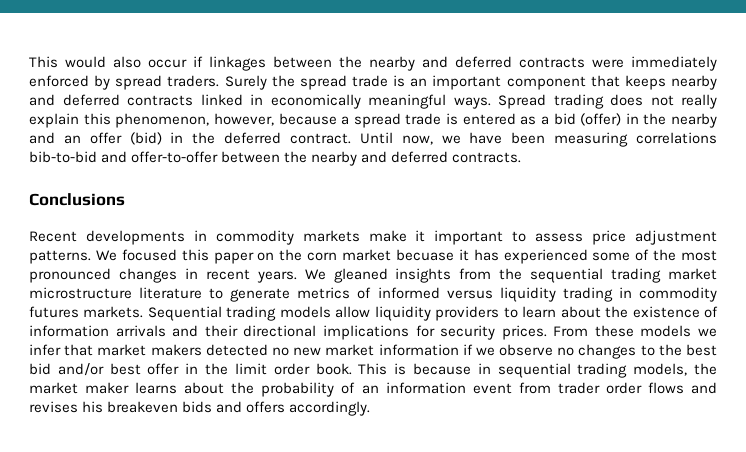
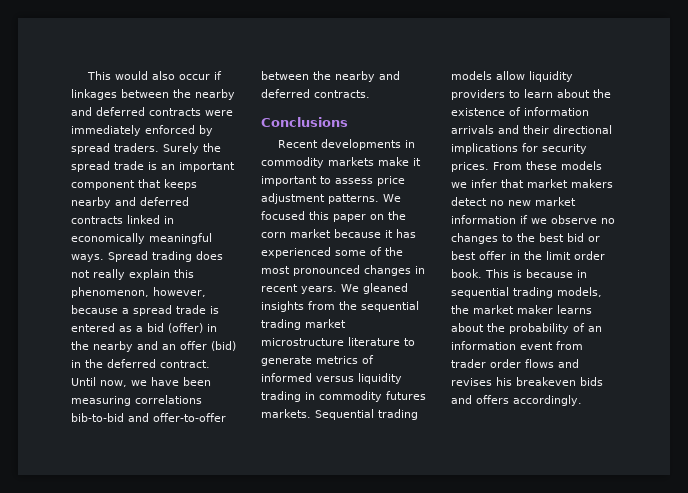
[395,249,454,261] becuase -> [334,229,381,238] because
[205,344,268,356] detected -> [451,197,487,206] detect
[57,363,104,376] and/or -> [588,236,600,242] or

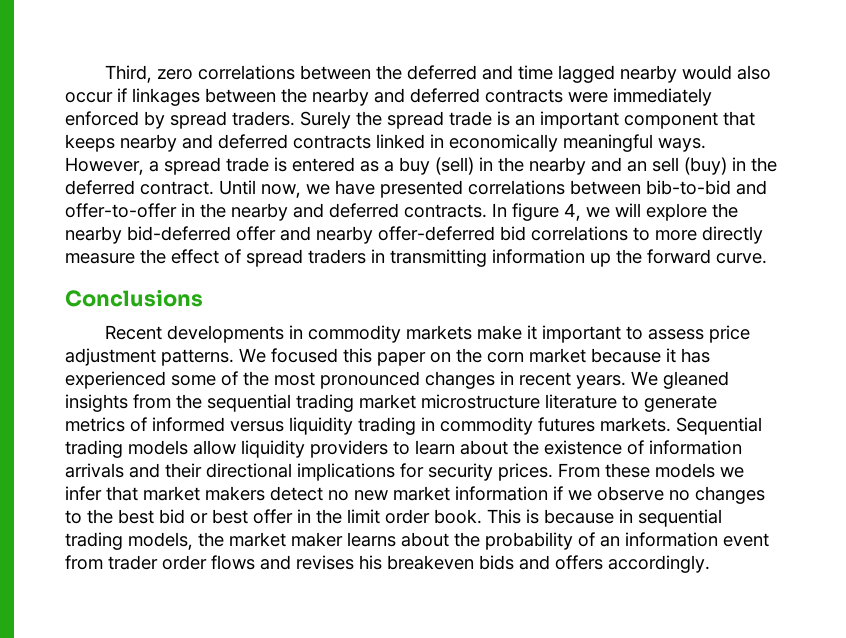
[86,71,111,80] This -> [105,65,678,83] Third, zero correlations between the deferred and time lagged nearby
[108,251,223,262] [71,269,194,280] [71,287,206,298] [71,305,118,314] Spread trading does not really explain this phenomenon, however, because -> [65,157,144,175] However,
[147,323,203,333] bid (offer) -> [399,157,474,175] buy (sell)
[180,341,236,351] offer (bid) -> [652,157,727,175] sell (buy)
[183,377,211,386] [71,395,202,406] been measuring correlations -> [380,180,641,198] presented correlations between
[261,71,309,80] between -> [181,203,195,217] in
(370, 94) none -> [492,203,738,221] [65,226,763,244] [65,249,767,267] In figure 4, we will explore the nearby bid-deferred offer and nearby offer-deferred bid correlations to more directly measure the effect of spread traders in transmitting information up the forward curve.

